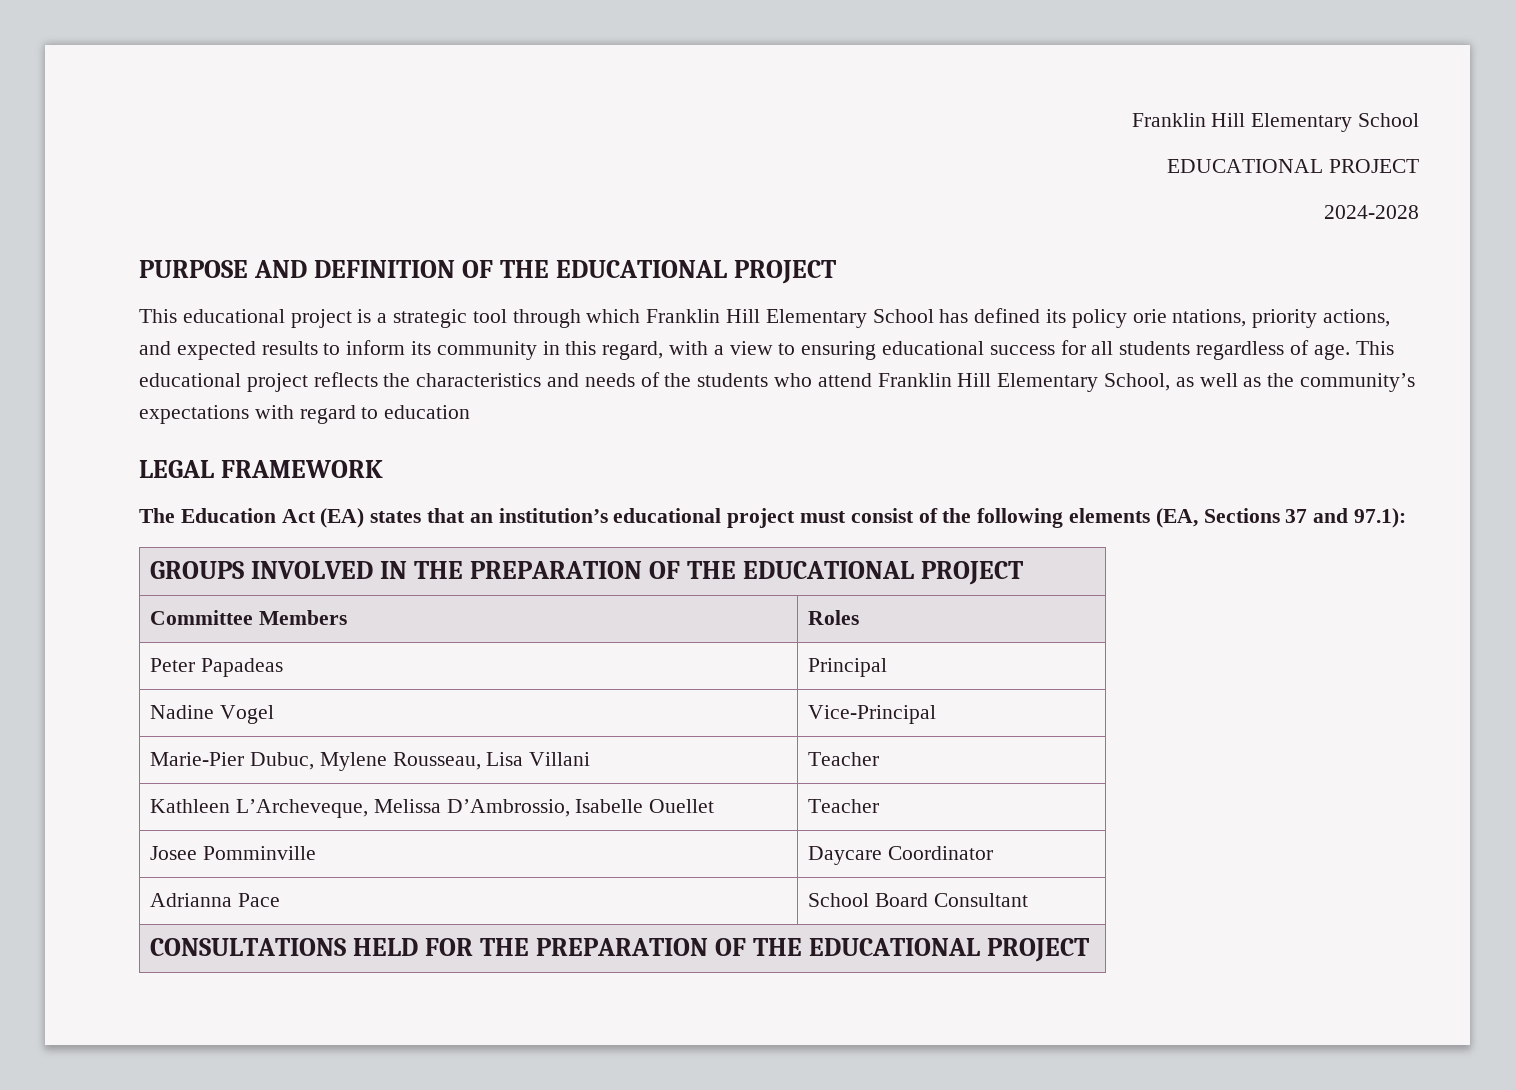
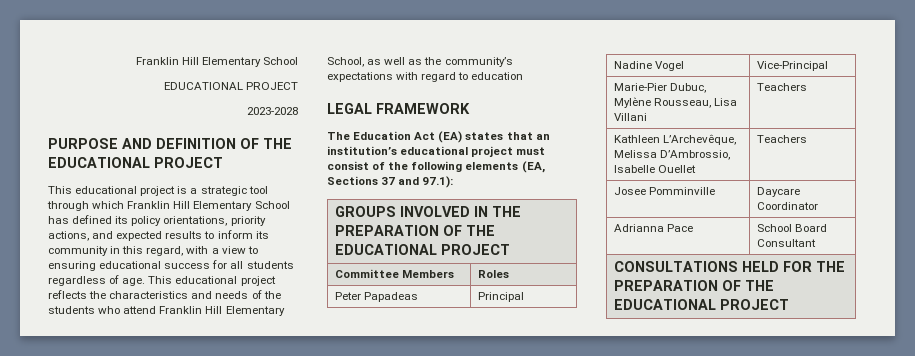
[1324,205,1419,219] 2024-2028 -> [247,107,298,115] 2023-2028
[1132,309,1247,327] orie ntations, -> [163,216,228,226] orientations,
[319,752,387,771] Mylene -> [613,97,651,108] Mylène
[808,752,880,766] Teacher -> [756,83,807,91] Teachers
[235,799,368,818] L’Archeveque, -> [662,134,736,145] L’Archevêque,
[808,799,880,813] Teacher -> [756,135,807,143] Teachers

